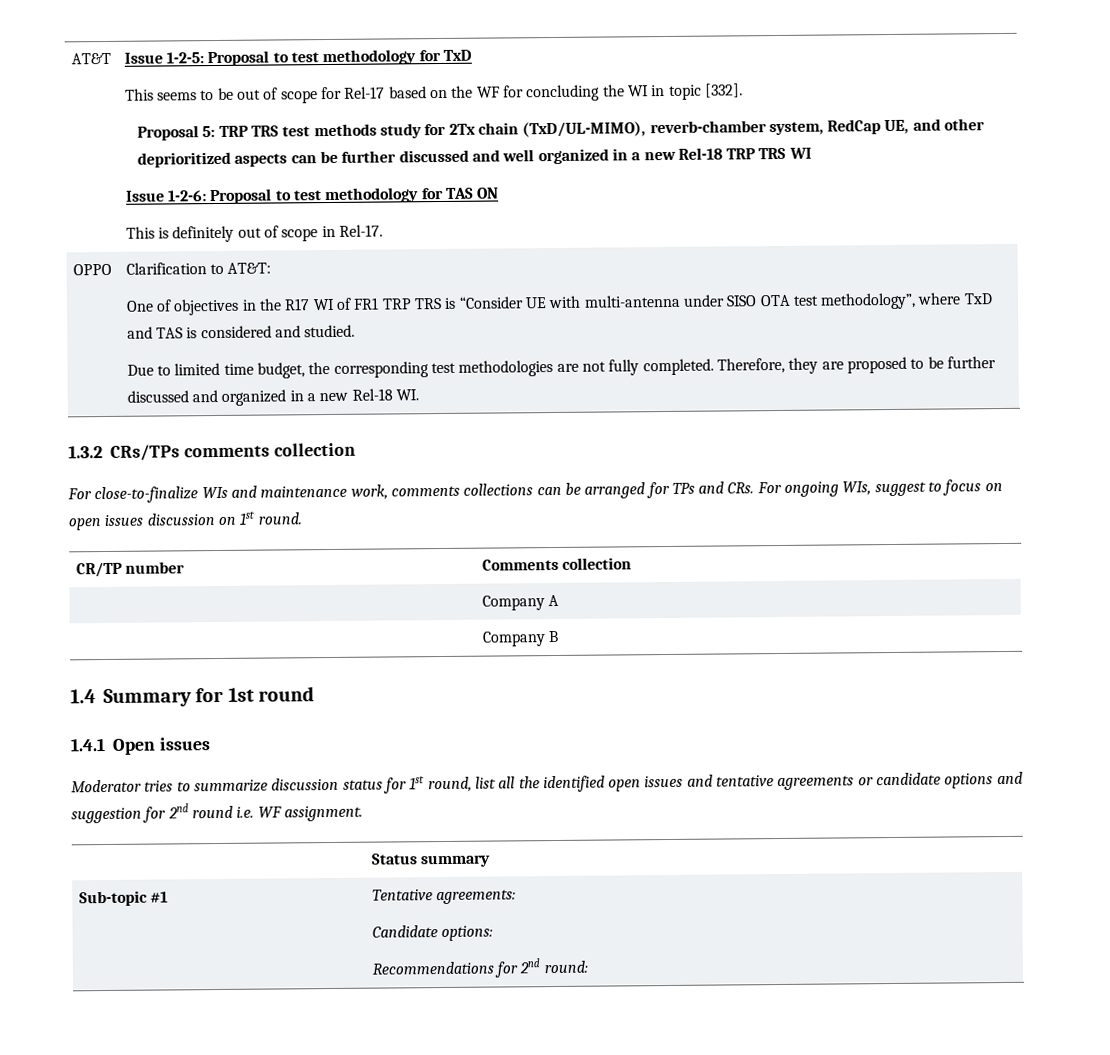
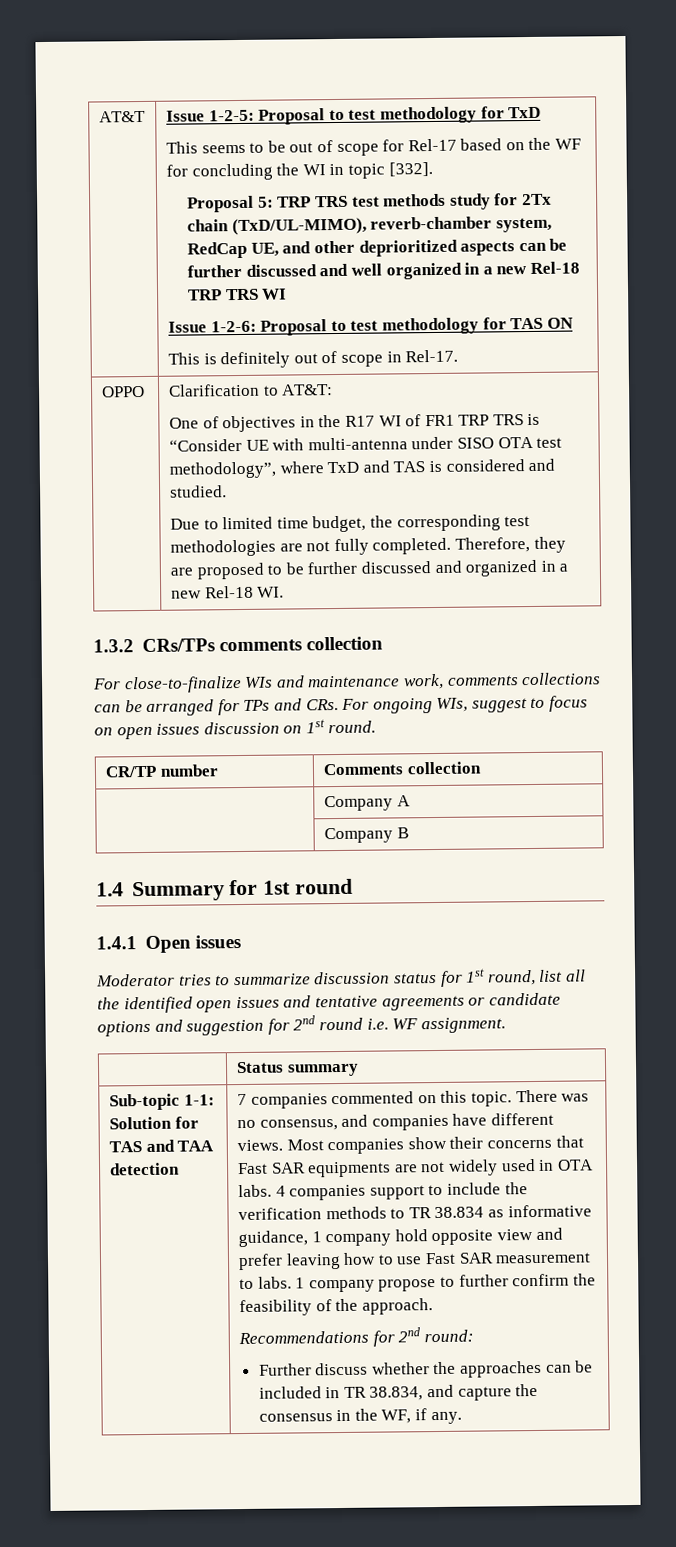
[150,891,169,903] [371,889,517,905] [371,925,494,942] [371,958,588,978] #1 | Tentative agreements: // Candidate options: // Recommendations for 2nd round: -> [183,1094,215,1106] [108,1116,199,1130] [108,1139,215,1153] [109,1162,180,1176] [236,1089,590,1109] [236,1112,554,1131] [236,1135,584,1155] [237,1158,594,1178] [237,1182,528,1201] [237,1204,592,1221] [237,1227,563,1248] [237,1252,592,1271] [238,1273,596,1293] [238,1298,433,1317] [237,1327,474,1347] [258,1360,594,1378] [258,1383,539,1401] [258,1408,462,1425] 1-1: Solution for TAS and TAA detection | 7 companies commented on this topic. There was no consensus, and companies have different views. Most companies show their concerns that Fast SAR equipments are not widely used in OTA labs. 4 companies support to include the verification methods to TR 38.834 as informative guidance, 1 company hold opposite view and prefer leaving how to use Fast SAR measurement to labs. 1 company propose to further confirm the feasibility of the approach. // Recommendations for 2nd round: // Further discuss whether the approaches can be included in TR 38.834, and capture the consensus in the WF, if any.

